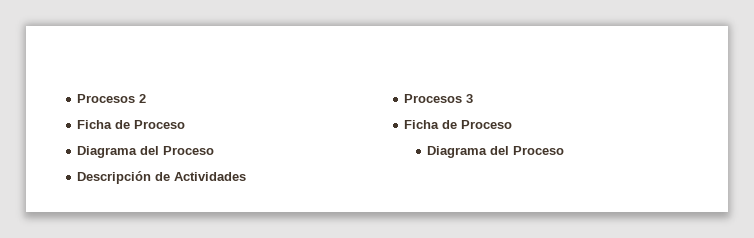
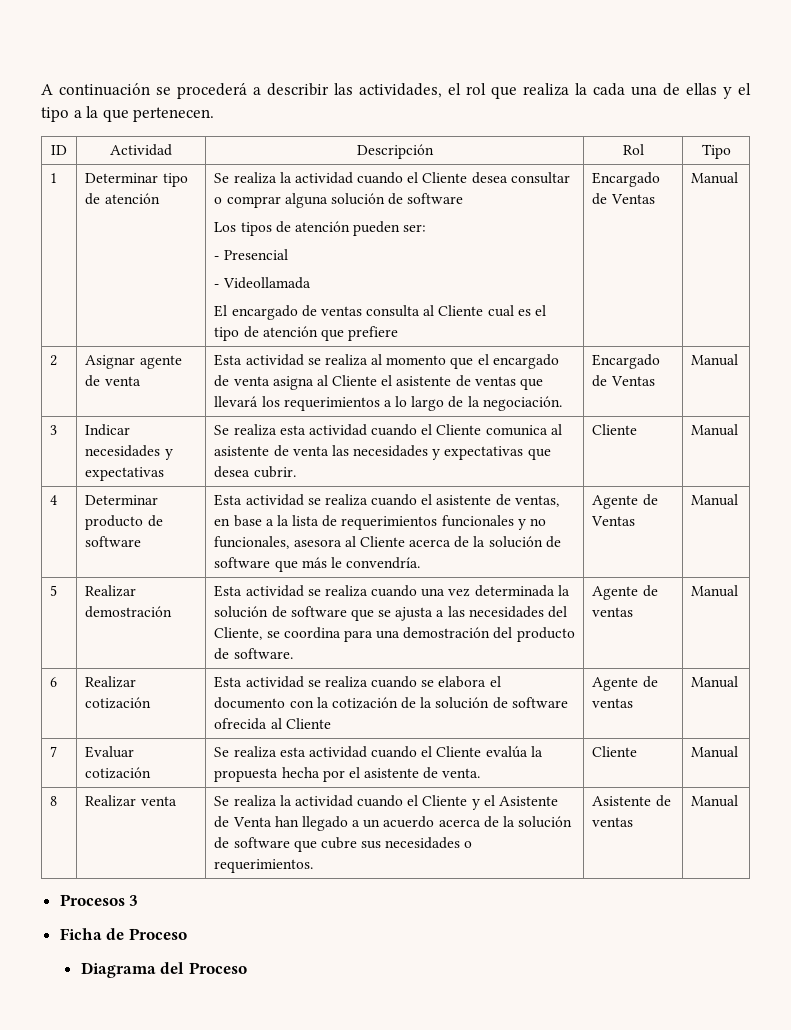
[77,94,147,103] [77,120,186,129] [77,146,215,158] [77,171,247,184] Procesos 2 // Ficha de Proceso // Diagrama del Proceso // Descripción de Actividades -> [41,83,751,99] [41,106,215,122] [51,145,67,155] [110,144,172,156] [356,144,434,159] [622,144,644,155] [701,144,731,159] [50,173,58,183] [85,173,188,187] [85,193,160,205] [214,172,570,184] [214,193,464,208] [214,221,427,236] [214,249,288,260] [214,277,311,289] [214,305,547,320] [214,326,399,341] [592,172,661,187] [592,193,655,205] [691,172,739,184] [50,355,58,366] [85,355,182,369] [85,375,141,387] [214,354,559,369] [214,375,544,390] [214,396,562,411] [592,354,661,369] [592,375,655,387] [691,354,739,366] [50,425,58,435] [85,424,131,436] [85,445,173,460] [85,467,165,481] [214,424,562,436] [214,445,551,460] [214,466,296,478] [592,424,638,435] [691,424,739,436] [50,495,58,505] [85,495,159,505] [85,515,163,530] [85,536,142,547] [214,494,559,507] [214,515,547,530] [214,536,561,549] [214,557,421,572] [592,494,658,509] [591,516,636,526] [691,494,739,506] [50,585,58,596] [85,585,137,597] [85,606,173,618] [214,585,570,597] [214,606,568,621] [214,627,575,642] [214,648,293,660] [592,585,658,600] [592,607,634,617] [691,585,739,597] [50,677,58,687] [85,676,137,688] [85,697,152,709] [214,676,501,688] [214,697,568,709] [214,718,331,730] [592,676,658,691] [592,698,634,708] [691,676,739,688] [50,746,58,757] [85,746,135,758] [85,767,152,779] [214,746,543,758] [214,767,481,782] [592,746,638,757] [691,746,739,758] [50,796,58,806] [85,795,177,807] [214,795,559,810] [214,816,573,831] [214,837,473,852] [214,859,314,873] [592,795,671,807] [592,817,634,827] [691,795,739,807] A continuación se procederá a describir las actividades, el rol que realiza la cada una de ellas y el tipo a la que pertenecen. // ID | Actividad | Descripción | Rol | Tipo // 1 | Determinar tipo de atención | Se realiza la actividad cuando el Cliente desea consultar o comprar alguna solución de software // Los tipos de atención pueden ser: // - Presencial // - Videollamada // El encargado de ventas consulta al Cliente cual es el tipo de atención que prefiere | Encargado de Ventas | Manual // 2 | Asignar agente de venta | Esta actividad se realiza al momento que el encargado de venta asigna al Cliente el asistente de ventas que llevará los requerimientos a lo largo de la negociación. | Encargado de Ventas | Manual // 3 | Indicar necesidades y expectativas | Se realiza esta actividad cuando el Cliente comunica al asistente de venta las necesidades y expectativas que desea cubrir. | Cliente | Manual // 4 | Determinar producto de software | Esta actividad se realiza cuando el asistente de ventas, en base a la lista de requerimientos funcionales y no funcionales, asesora al Cliente acerca de la solución de software que más le convendría. | Agente de Ventas | Manual // 5 | Realizar demostración | Esta actividad se realiza cuando una vez determinada la solución de software que se ajusta a las necesidades del Cliente, se coordina para una demostración del producto de software. | Agente de ventas | Manual // 6 | Realizar cotización | Esta actividad se realiza cuando se elabora el documento con la cotización de la solución de software ofrecida al Cliente | Agente de ventas | Manual // 7 | Evaluar cotización | Se realiza esta actividad cuando el Cliente evalúa la propuesta hecha por el asistente de venta. | Cliente | Manual // 8 | Realizar venta | Se realiza la actividad cuando el Cliente y el Asistente de Venta han llegado a un acuerdo acerca de la solución de software que cubre sus necesidades o requerimientos. | Asistente de ventas | Manual

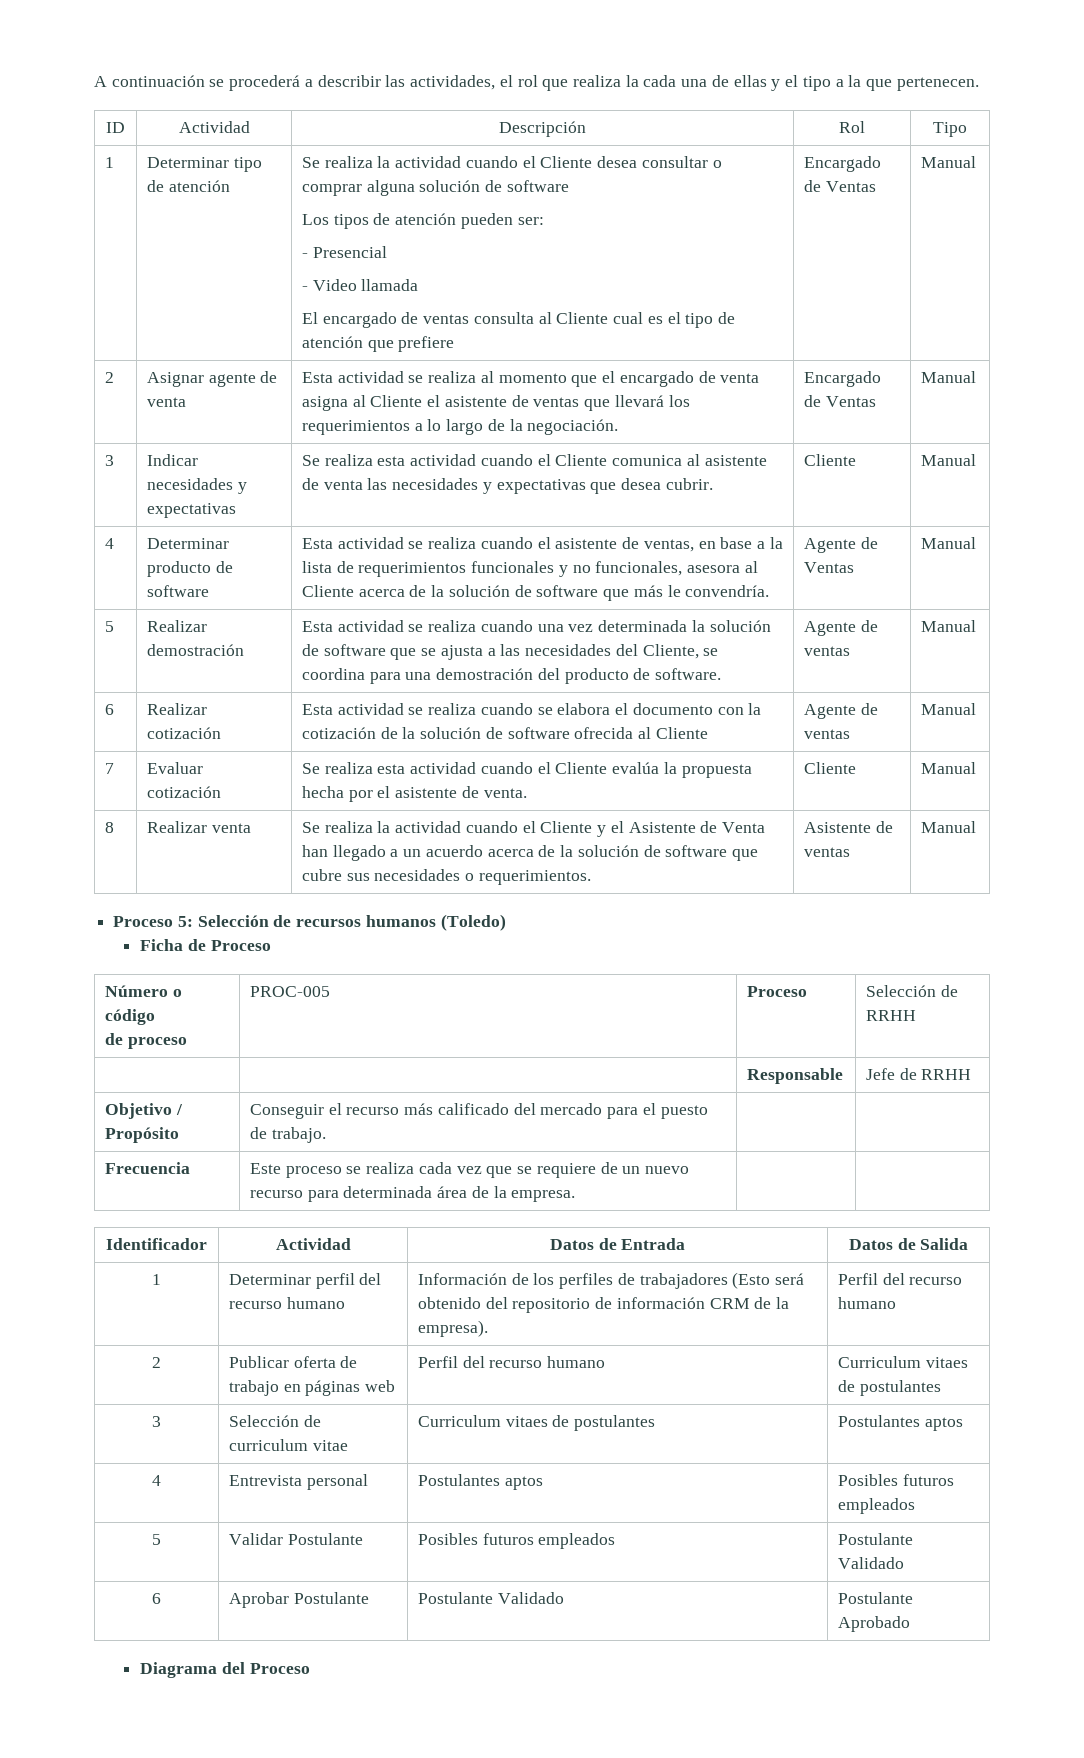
[222,277,311,289] Videollamada -> [312,279,419,291] Video llamada
[59,894,139,906] [59,928,187,940] Procesos 3 // Ficha de Proceso -> [113,914,506,931] [140,939,271,951] [105,985,182,997] [105,1009,156,1025] [105,1033,187,1049] [250,986,331,997] [747,986,808,997] [866,985,958,997] [866,1010,917,1021] [747,1068,844,1084] [866,1068,972,1080] [105,1103,183,1119] [105,1127,180,1143] [250,1103,708,1119] [250,1127,326,1143] [105,1162,191,1174] [250,1162,689,1178] [250,1186,576,1202] [106,1238,207,1250] [275,1238,351,1250] [549,1238,686,1250] [848,1238,969,1250] [152,1274,161,1285] [229,1273,382,1289] [229,1297,345,1309] [418,1272,805,1289] [418,1297,790,1313] [418,1320,489,1337] [838,1273,963,1285] [838,1297,897,1309] [152,1357,161,1368] [229,1356,358,1368] [229,1380,396,1396] [418,1356,606,1368] [838,1356,968,1368] [838,1380,941,1396] [152,1416,161,1427] [229,1415,321,1427] [229,1439,348,1451] [418,1415,656,1431] [838,1415,963,1431] [152,1475,161,1486] [229,1474,368,1490] [418,1474,543,1490] [838,1474,954,1486] [838,1498,916,1514] [152,1534,161,1545] [229,1533,363,1545] [418,1533,616,1549] [838,1533,914,1545] [838,1557,905,1569] [152,1593,161,1604] [229,1592,369,1608] [418,1592,564,1604] [838,1592,914,1604] [838,1616,911,1632] Proceso 5: Selección de recursos humanos (Toledo) // Ficha de Proceso // Número o código // de proceso | PROC-005 | Proceso | Selección de RRHH // | | Responsable | Jefe de RRHH // Objetivo / Propósito | Conseguir el recurso más calificado del mercado para el puesto de trabajo. | | // Frecuencia | Este proceso se realiza cada vez que se requiere de un nuevo recurso para determinada área de la empresa. | | // Identificador | Actividad | Datos de Entrada | Datos de Salida // 1 | Determinar perfil del recurso humano | Información de los perfiles de trabajadores (Esto será obtenido del repositorio de información CRM de la empresa). | Perfil del recurso humano // 2 | Publicar oferta de trabajo en páginas web | Perfil del recurso humano | Curriculum vitaes de postulantes // 3 | Selección de curriculum vitae | Curriculum vitaes de postulantes | Postulantes aptos // 4 | Entrevista personal | Postulantes aptos | Posibles futuros empleados // 5 | Validar Postulante | Posibles futuros empleados | Postulante Validado // 6 | Aprobar Postulante | Postulante Validado | Postulante Aprobado

